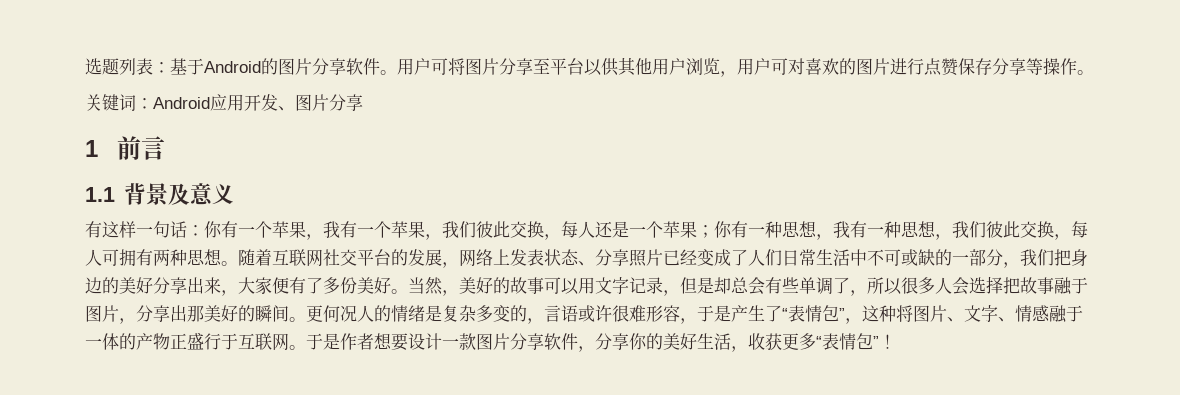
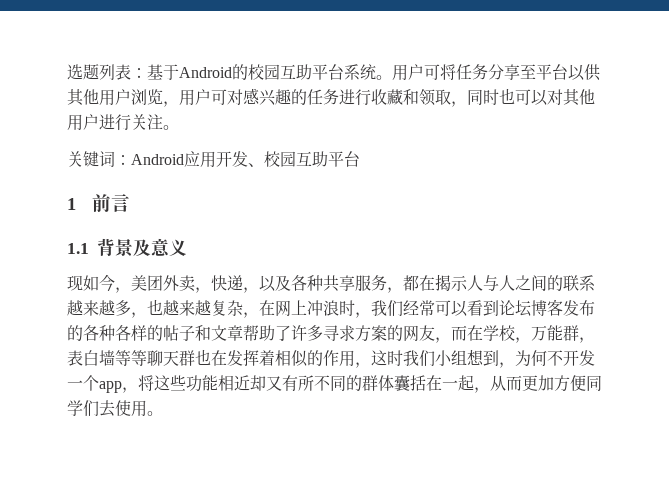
[278,58,380,75] 图片分享软件 -> [248,64,376,80] 校园互助平台系统
[465,58,499,75] 图片 -> [456,64,488,80] 任务
[805,58,1077,76] 喜欢的图片进行点赞保存分享等操作 -> [243,88,595,107] [67,114,163,131] 感兴趣的任务进行收藏和领取，同时也可以对其他用户进行关注
[295,94,363,111] 图片分享 -> [264,151,360,167] 校园互助平台
[85,221,1088,240] [85,249,1088,268] [85,276,1088,296] [85,305,1083,324] [85,333,896,352] 有这样一句话：你有一个苹果，我有一个苹果，我们彼此交换，每人还是一个苹果；你有一种思想，我有一种思想，我们彼此交换，每人可拥有两种思想。随着互联网社交平台的发展，网络上发表状态、分享照片已经变成了人们日常生活中不可或缺的一部分，我们把身边的美好分享出来，大家便有了多份美好。当然，美好的故事可以用文字记录，但是却总会有些单调了，所以很多人会选择把故事融于图片，分享出那美好的瞬间。更何况人的情绪是复杂多变的，言语或许很难形容，于是产生了“表情包”，这种将图片、文字、情感融于一体的产物正盛行于互联网。于是作者想要设计一款图片分享软件，分享你的美好生活，收获更多“表情包”！ -> [67,274,595,293] [67,299,595,318] [67,325,595,343] [67,349,595,368] [67,375,602,393] [67,400,163,417] 现如今，美团外卖，快递，以及各种共享服务，都在揭示人与人之间的联系越来越多，也越来越复杂，在网上冲浪时，我们经常可以看到论坛博客发布的各种各样的帖子和文章帮助了许多寻求方案的网友，而在学校，万能群，表白墙等等聊天群也在发挥着相似的作用，这时我们小组想到，为何不开发一个app，将这些功能相近却又有所不同的群体囊括在一起，从而更加方便同学们去使用。

